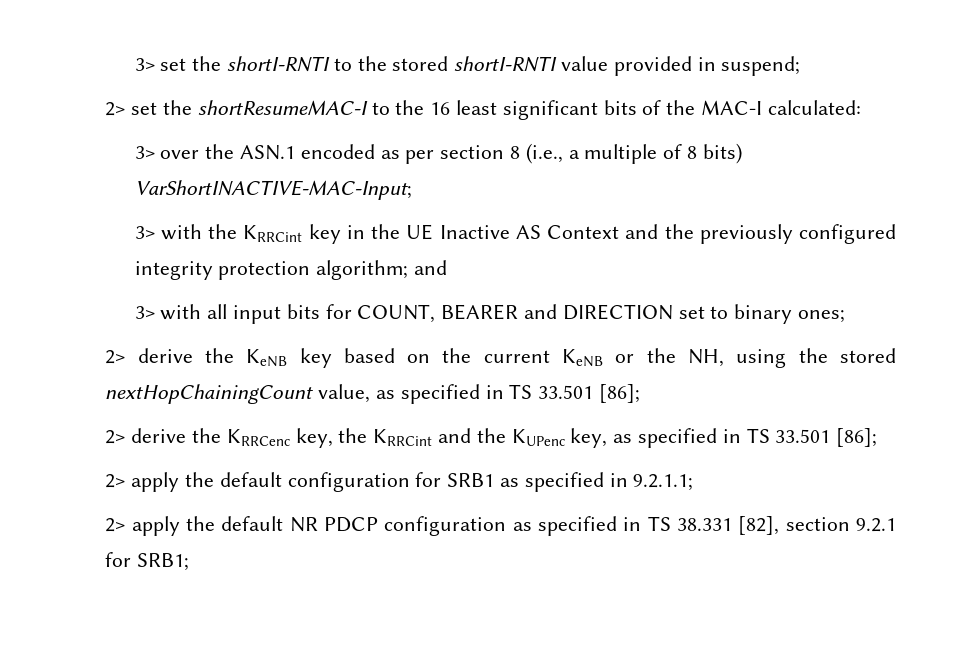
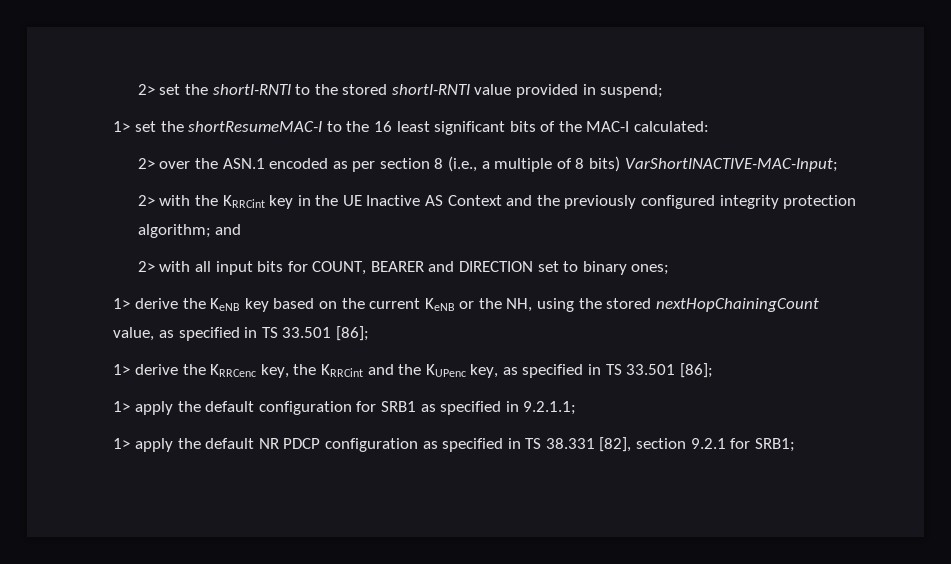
[134,58,155,71] 3> -> [137,84,155,95] 2>
[105,102,126,116] 2> -> [113,121,131,132] 1>
[134,146,155,159] 3> -> [137,158,155,169] 2>
[134,226,155,239] 3> -> [137,195,155,206] 2>
[134,306,155,319] 3> -> [137,261,155,272] 2>
[105,350,126,364] 2> -> [113,298,131,309] 1>
[105,430,126,444] 2> -> [113,364,131,375] 1>
[105,474,126,488] 2> -> [113,401,131,412] 1>
[105,518,126,532] 2> -> [113,438,131,449] 1>

